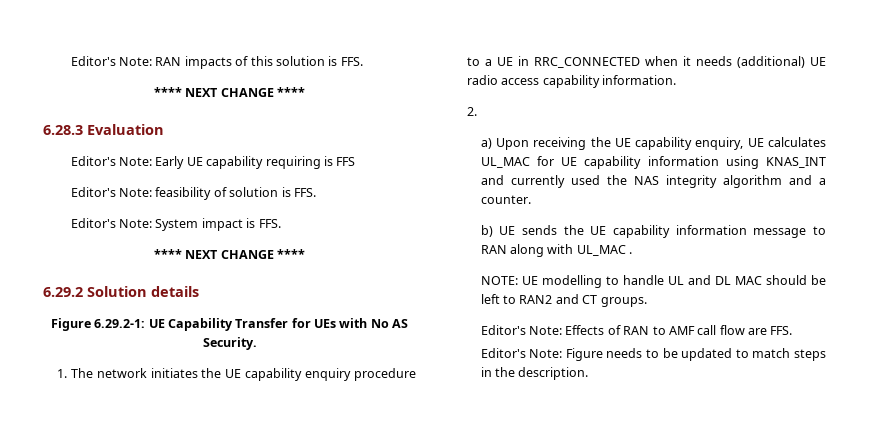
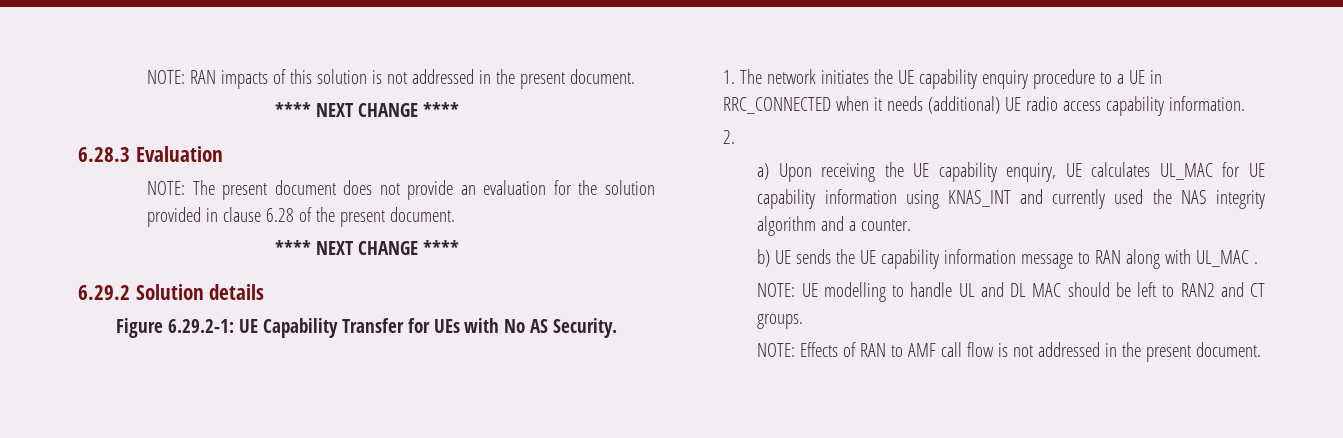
[70,56,153,66] Editor's Note: -> [147,70,186,84] NOTE:
[340,57,363,66] FFS. -> [387,69,636,89] not addressed in the present document.
[70,156,356,169] [70,187,316,200] [70,218,281,231] Editor's Note: Early UE capability requiring is FFS // Editor's Note: feasibility of solution is FFS. // Editor's Note: System impact is FFS. -> [147,180,656,200] [147,207,456,227] NOTE: The present document does not provide an evaluation for the solution provided in clause 6.28 of the present document.
[480,325,563,335] Editor's Note: -> [757,343,796,357] NOTE:
[748,326,793,335] [480,348,826,361] [480,367,589,380] are FFS. // Editor's Note: Figure needs to be updated to match steps in the description. -> [998,342,1262,362] is not addressed in the present document.

